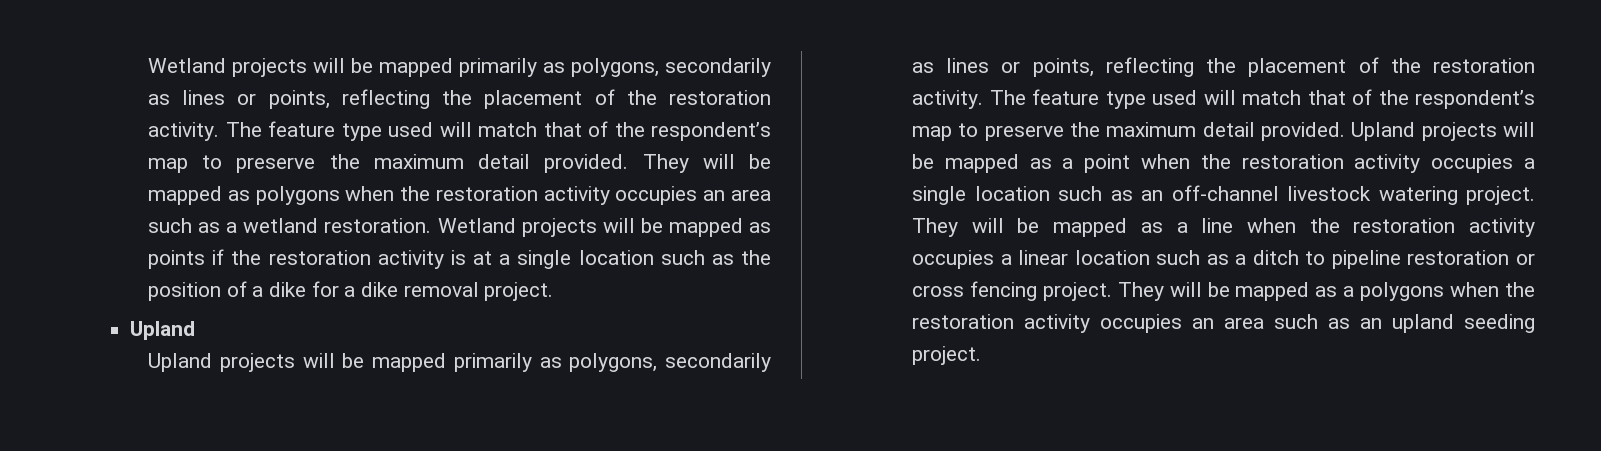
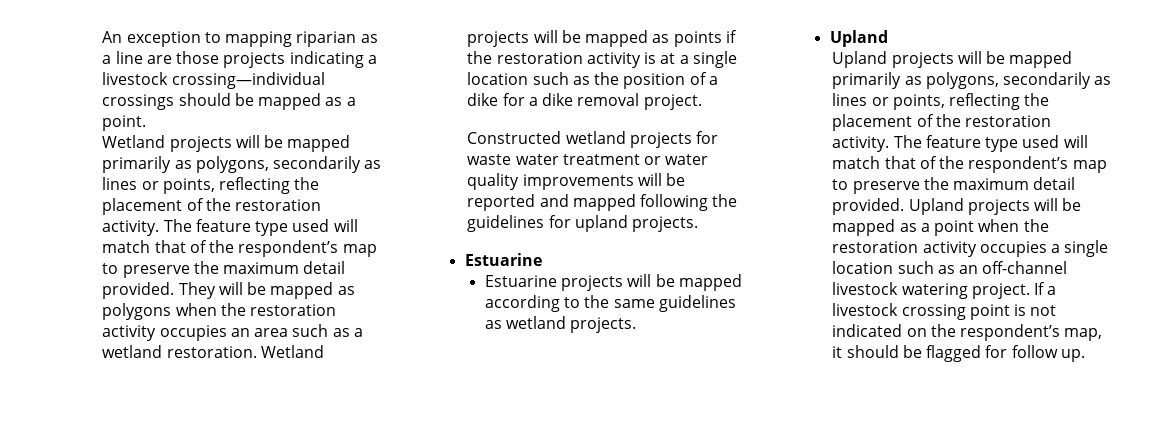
(147, 65) none -> [102,31,378,47] [102,51,378,68] [102,72,325,89] [102,93,356,110] [102,115,147,131] An exception to mapping riparian as a line are those projects indicating a livestock crossing—individual crossings should be mapped as a point. //
(554, 291) none -> [467,131,719,148] [467,154,709,165] [467,173,686,190] [467,194,738,211] [467,215,699,232] [464,253,542,266] [484,274,743,291] [484,295,737,312] [484,316,637,333] // Constructed wetland projects for waste water treatment or water quality improvements will be reported and mapped following the guidelines for upland projects. // Estuarine // Estuarine projects will be mapped according to the same guidelines as wetland projects.
[911,218,1535,237] [911,250,1535,269] [911,281,1535,301] [911,314,1535,333] [911,346,981,365] They will be mapped as a line when the restoration activity occupies a linear location such as a ditch to pipeline restoration or cross fencing project. They will be mapped as a polygons when the restoration activity occupies an area such as an upland seeding project. -> [1034,282,1057,295] [832,303,1057,320] [832,324,1103,341] [832,345,1086,362] If a livestock crossing point is not indicated on the respondent’s map, it should be flagged for follow up.

